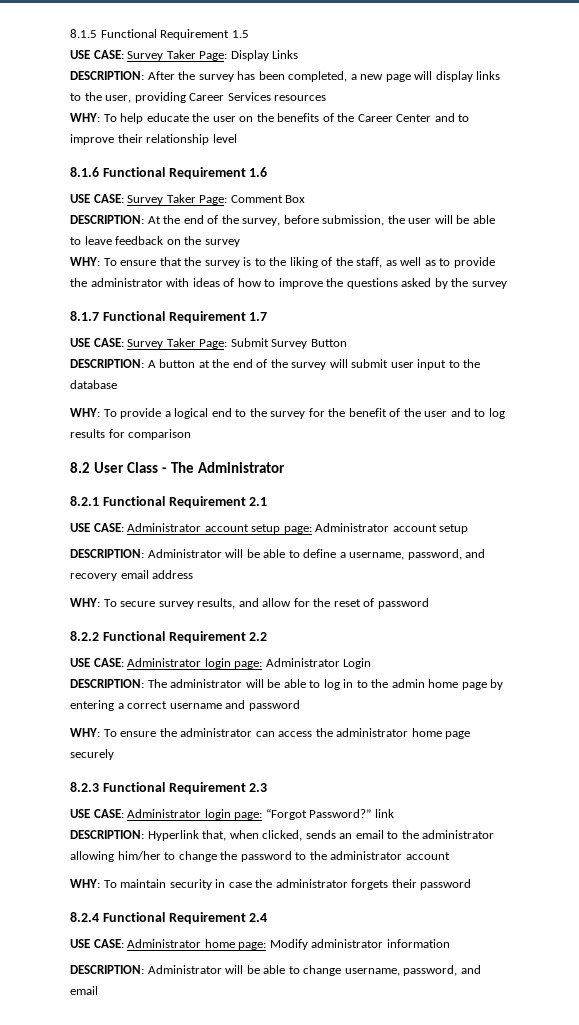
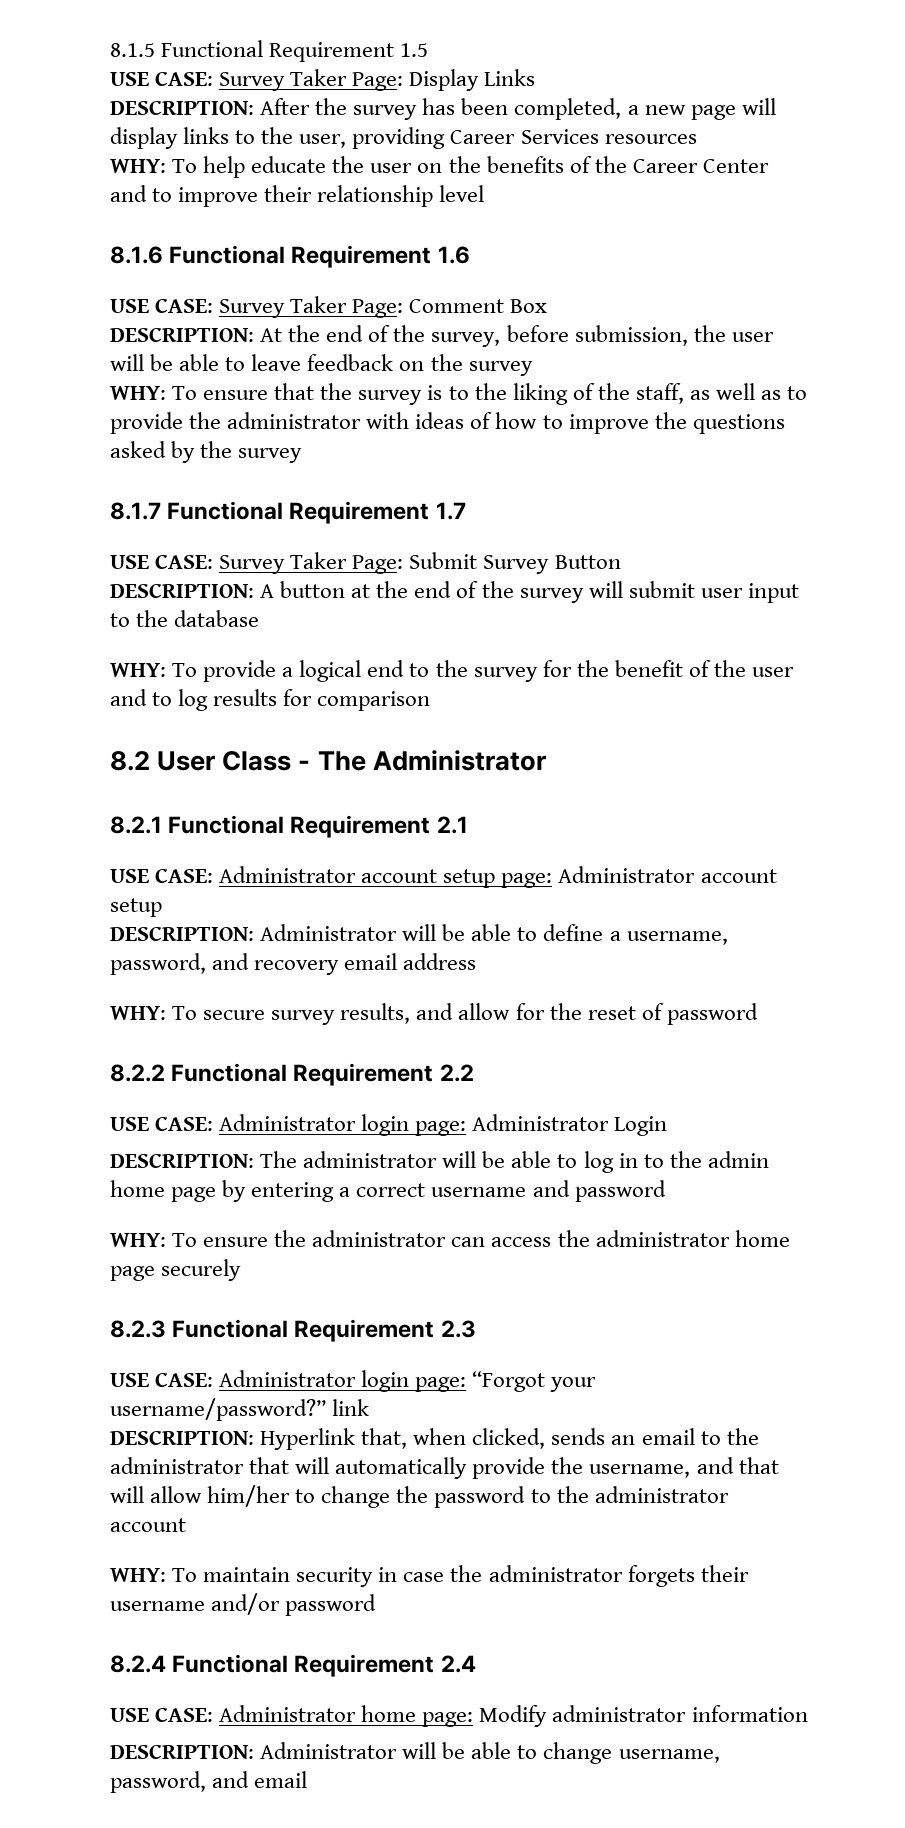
[309,809,372,818] Password?” -> [550,1377,597,1392] [110,1398,326,1421] your username/password?”
[70,851,114,862] allowing -> [249,1457,779,1479] [110,1486,203,1503] that will automatically provide the username, and that will allow
(417, 883) none -> [110,1593,281,1615] username and/or

